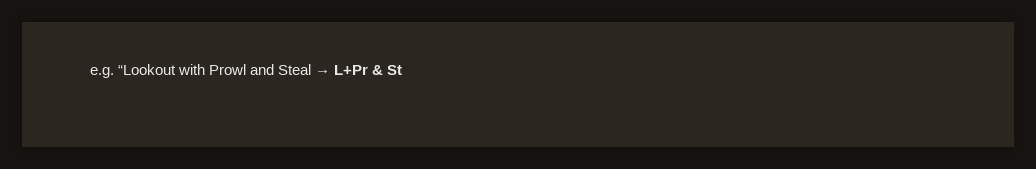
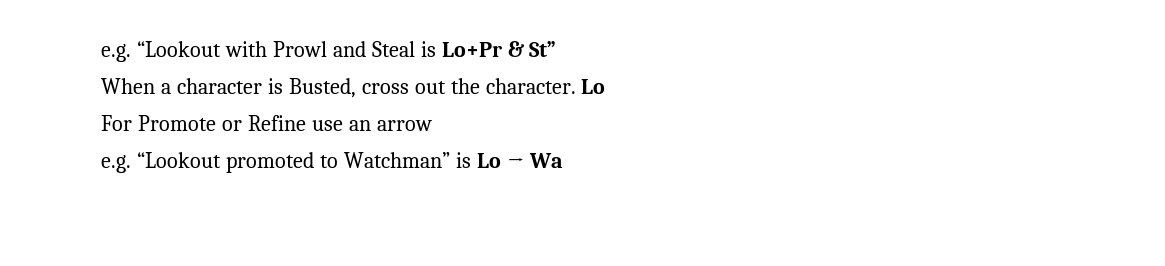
[315,65,403,75] → L+Pr & St -> [420,41,557,57] [101,78,606,98] [101,115,432,131] [101,152,563,173] is Lo+Pr & St” // When a character is Busted, cross out the character. Lo // For Promote or Refine use an arrow // e.g. “Lookout promoted to Watchman” is Lo → Wa

